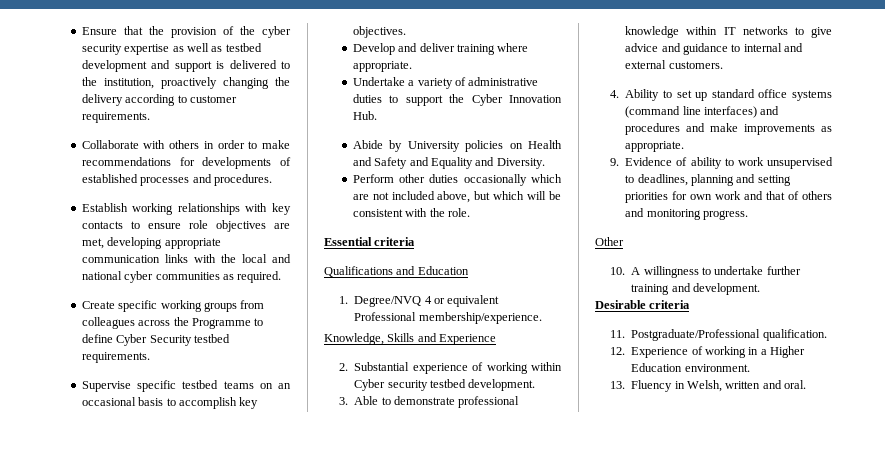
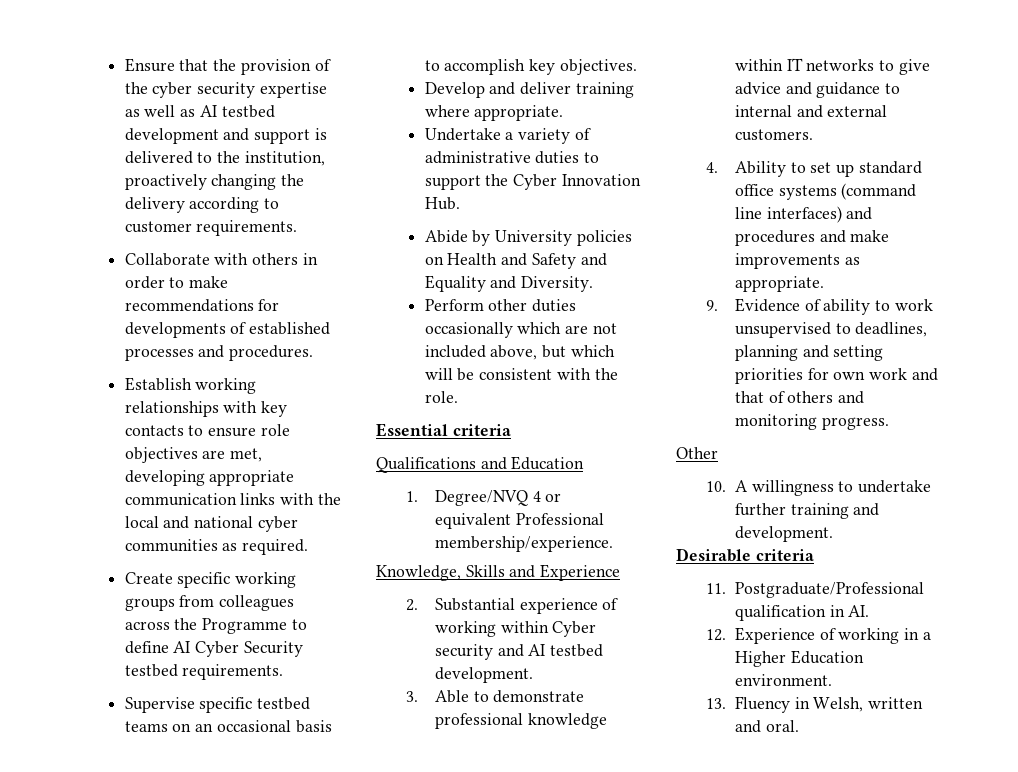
(223, 49) none -> [199,105,217,117] AI
(113, 338) none -> [173,641,191,653] AI
(428, 385) none -> [497,644,546,657] and AI
[762,329,827,341] qualification. -> [734,605,870,621] qualification in AI.

